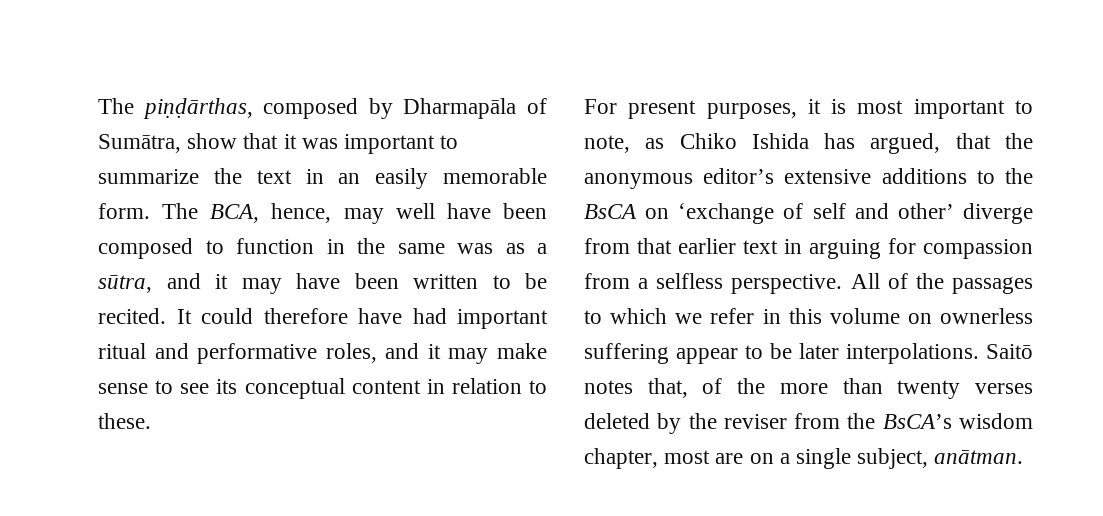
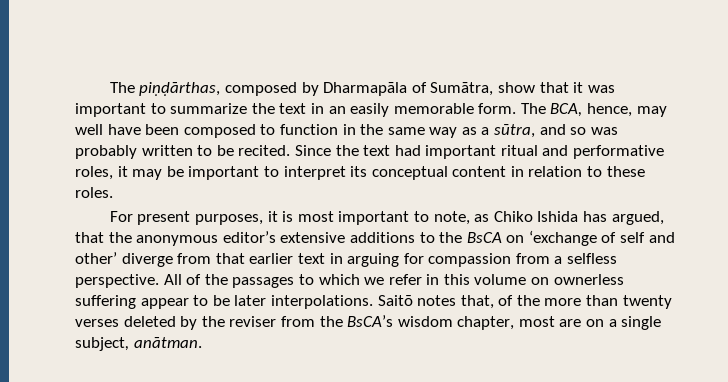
[457,243,493,254] was -> [429,127,458,138] way
[215,273,547,294] [98,308,402,324] it may have been written to be recited. It could therefore have -> [570,127,618,135] [75,145,391,159] so was probably written to be recited. Since the text
[385,343,547,364] [98,380,210,394] and it may make sense to see -> [117,166,346,180] it may be important to interpret
[98,413,151,429] these. -> [606,166,645,177] [75,187,113,198] these roles.

